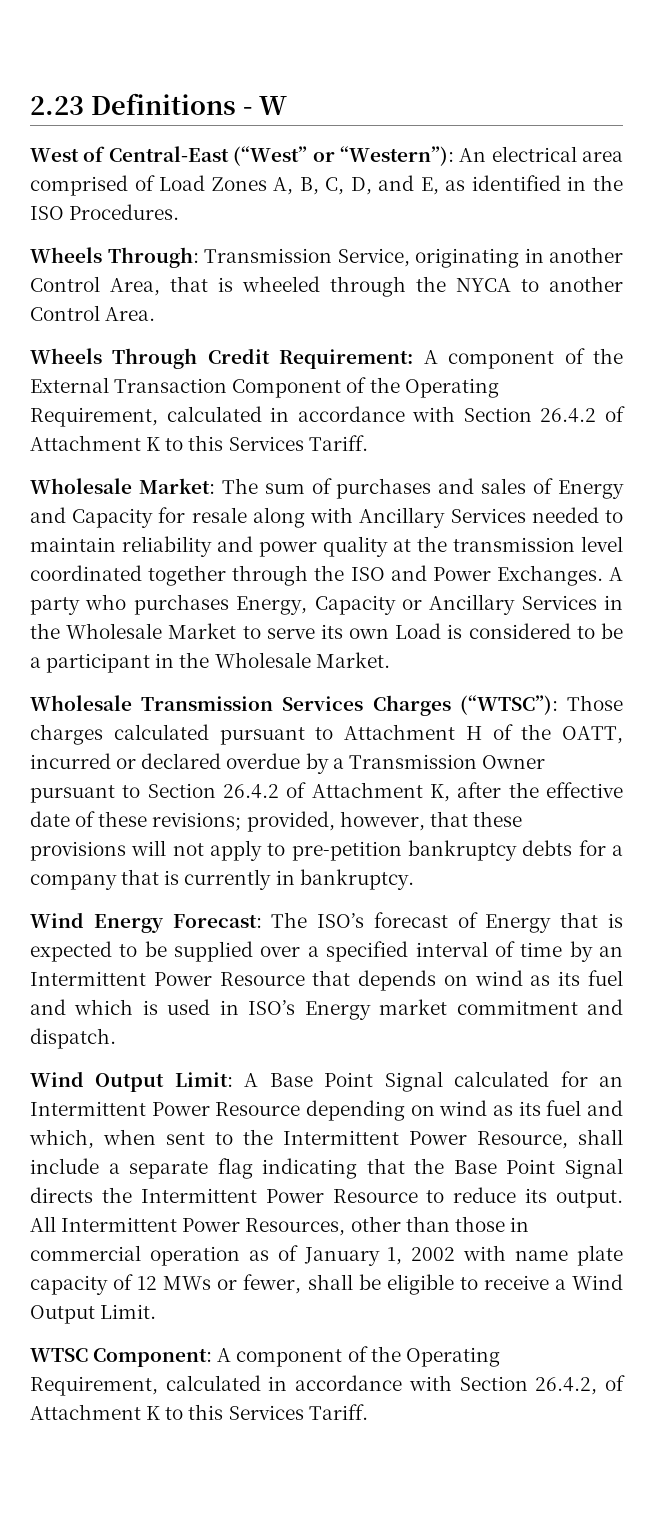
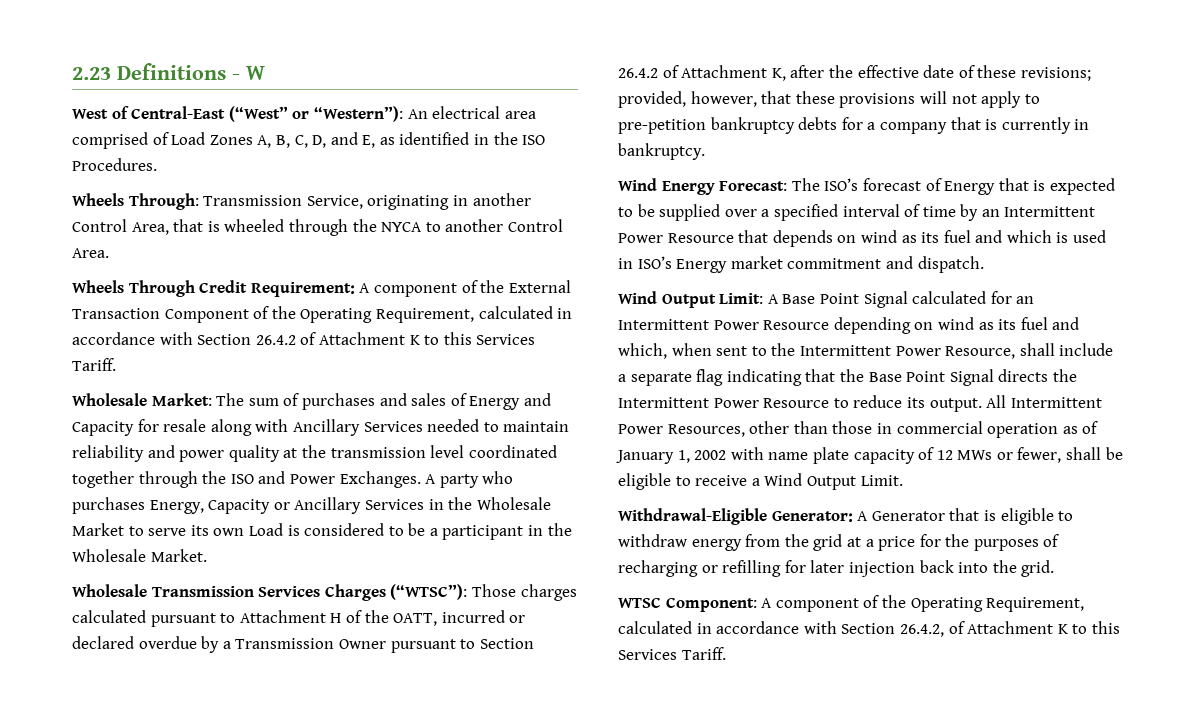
(157, 1311) none -> [618,508,1074,525] [618,534,1060,551] [618,560,1055,577] // Withdrawal-Eligible Generator: A Generator that is eligible to withdraw energy from the grid at a price for the purposes of recharging or refilling for later injection back into the grid.

